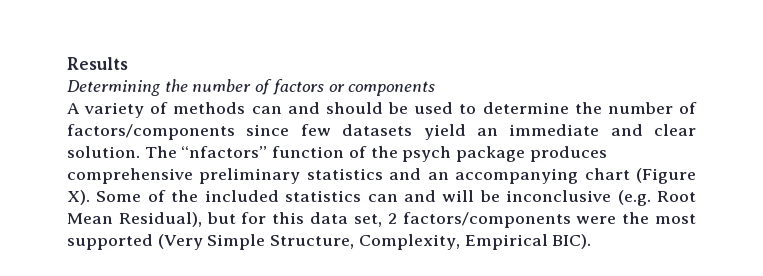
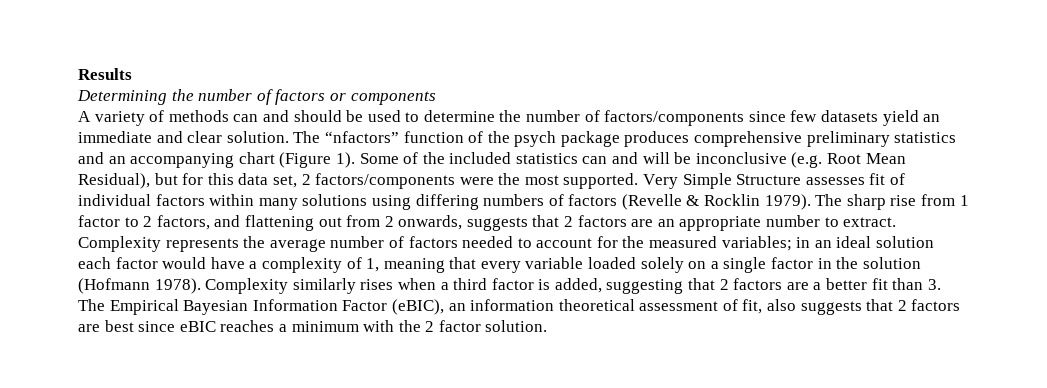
[67,190,90,205] X). -> [335,152,355,168] 1).
[67,234,592,250] supported (Very Simple Structure, Complexity, Empirical BIC). -> [563,173,906,189] [78,194,969,210] [78,215,897,231] [78,236,935,252] [78,257,921,273] [78,278,941,294] [78,299,961,315] [78,320,548,332] supported. Very Simple Structure assesses fit of individual factors within many solutions using differing numbers of factors (Revelle & Rocklin 1979). The sharp rise from 1 factor to 2 factors, and flattening out from 2 onwards, suggests that 2 factors are an appropriate number to extract. Complexity represents the average number of factors needed to account for the measured variables; in an ideal solution each factor would have a complexity of 1, meaning that every variable loaded solely on a single factor in the solution (Hofmann 1978). Complexity similarly rises when a third factor is added, suggesting that 2 factors are a better fit than 3. The Empirical Bayesian Information Factor (eBIC), an information theoretical assessment of fit, also suggests that 2 factors are best since eBIC reaches a minimum with the 2 factor solution.

